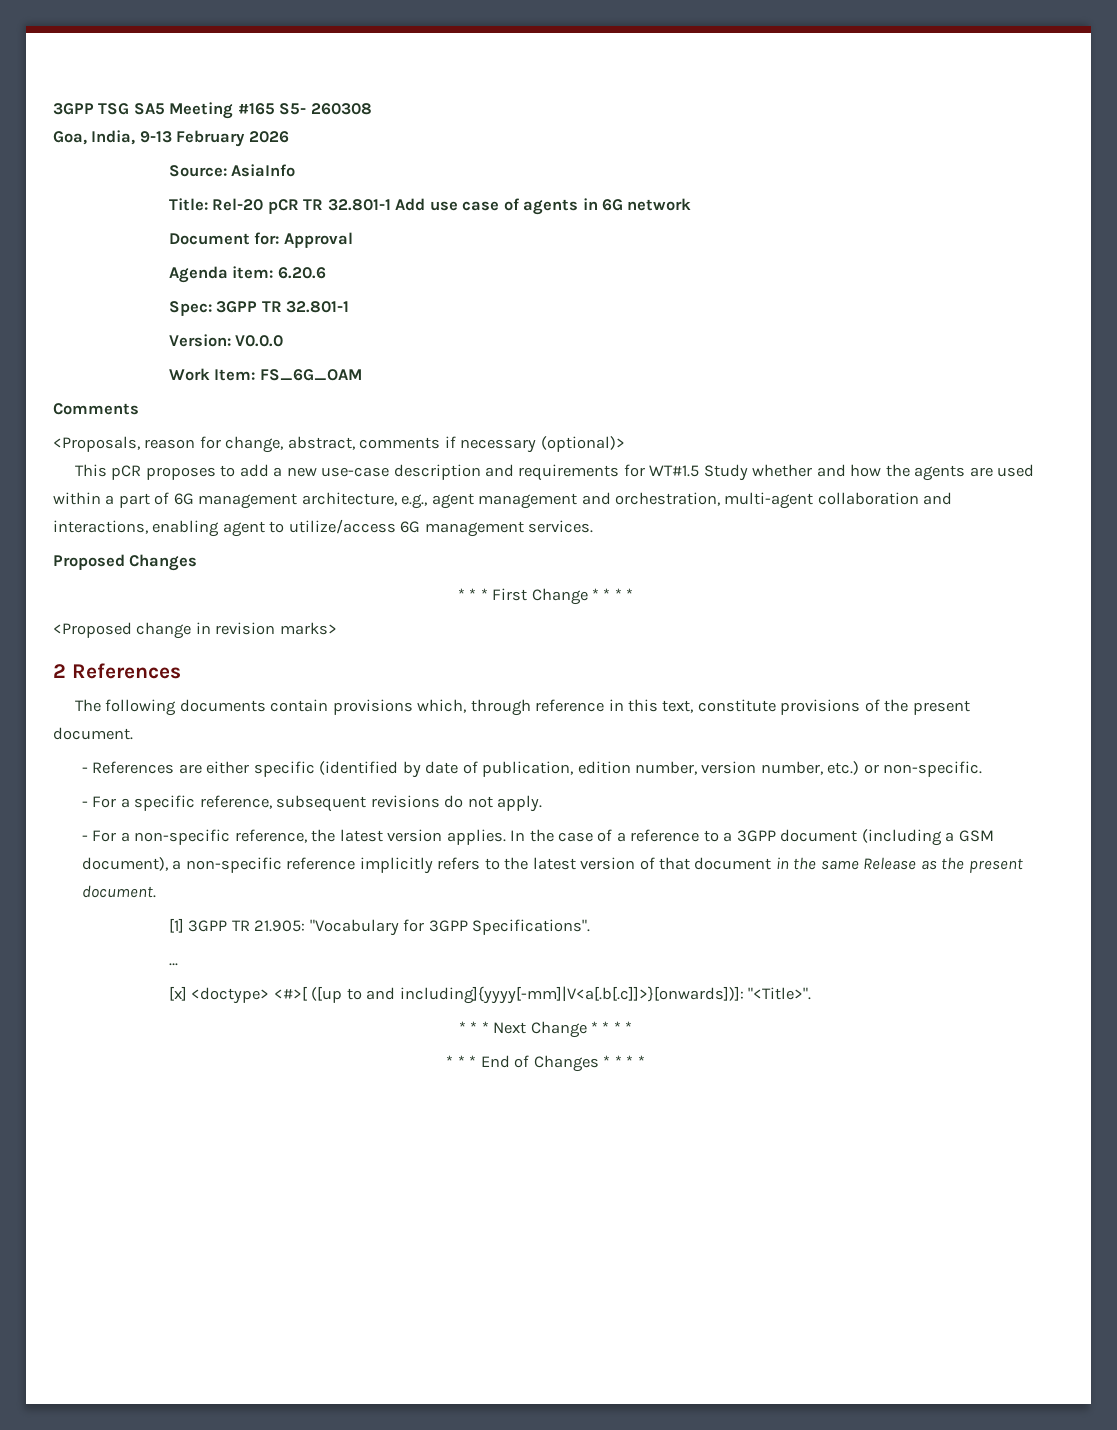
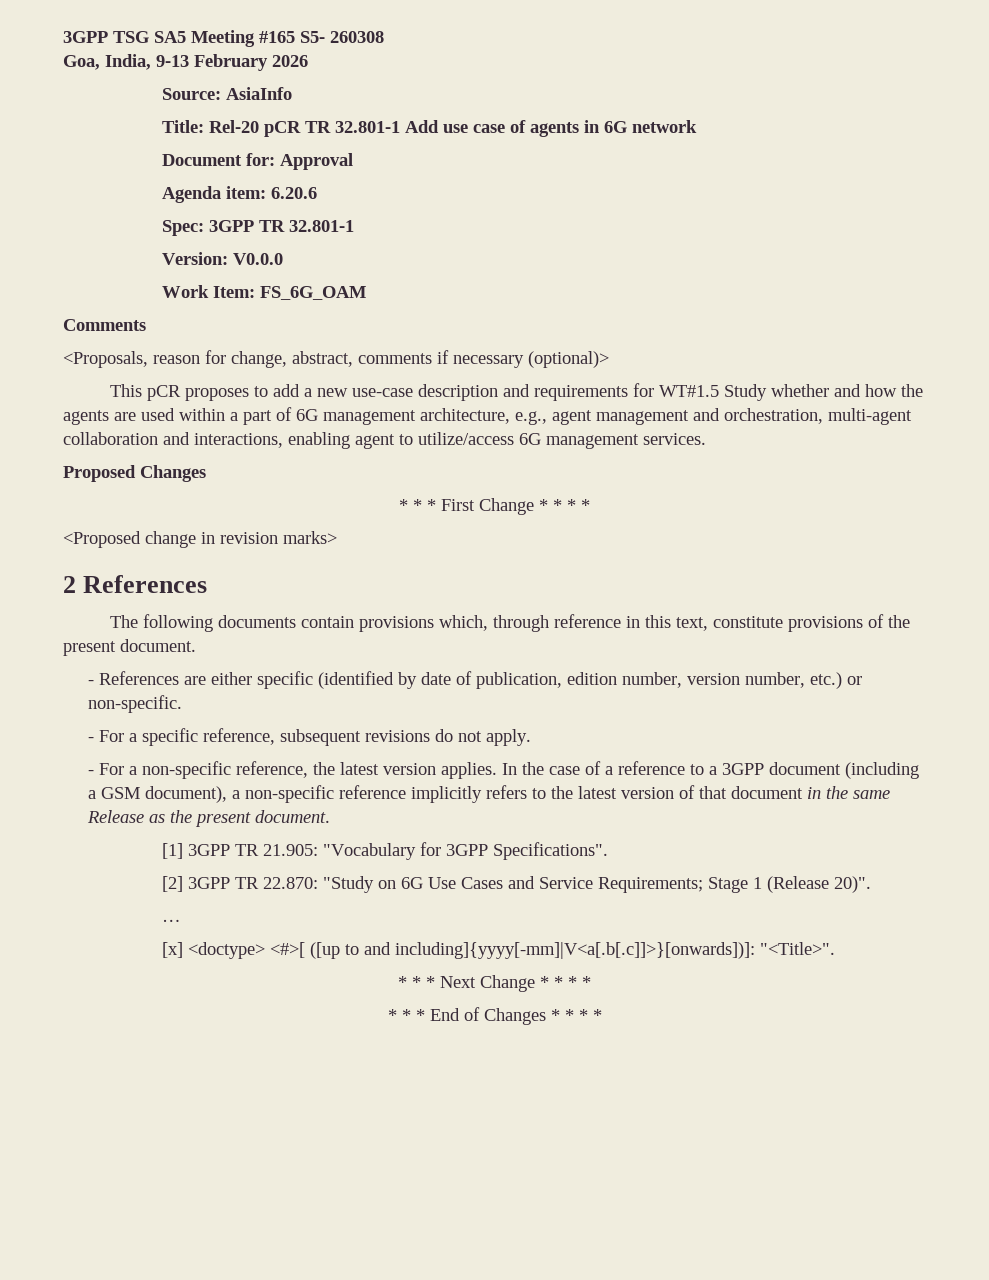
(591, 927) none -> [161,876,871,893] // [2] 3GPP TR 22.870: "Study on 6G Use Cases and Service Requirements; Stage 1 (Release 20)".

